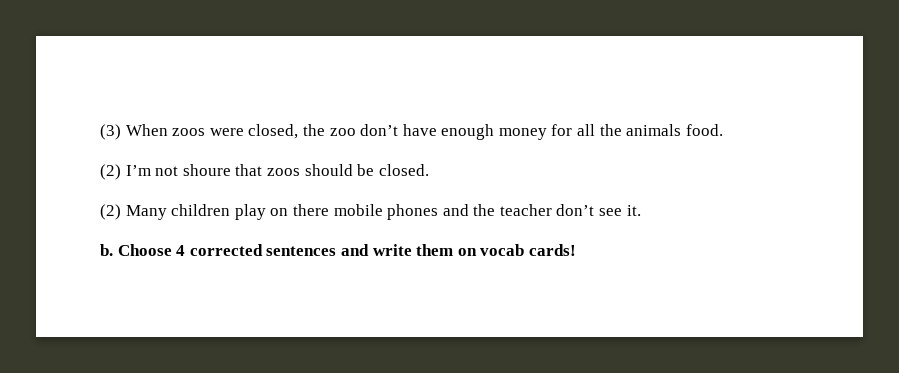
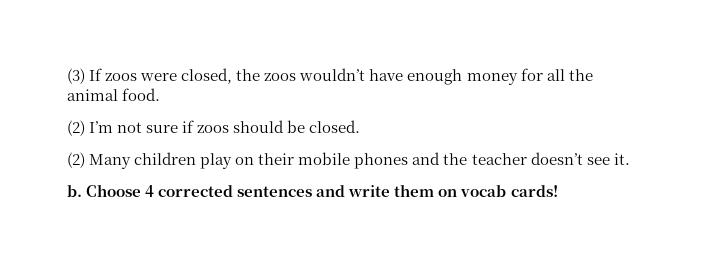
[125,124,168,136] When -> [89,68,103,81] If
[329,124,399,136] zoo don’t -> [264,68,366,81] zoos wouldn’t
[626,124,682,136] animals -> [67,89,118,101] animal
[182,164,263,176] shoure that -> [146,120,195,133] sure if
[292,204,329,216] there -> [258,153,295,165] their
[556,204,595,216] don’t -> [530,152,583,165] doesn’t

